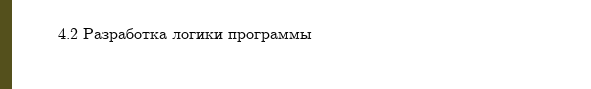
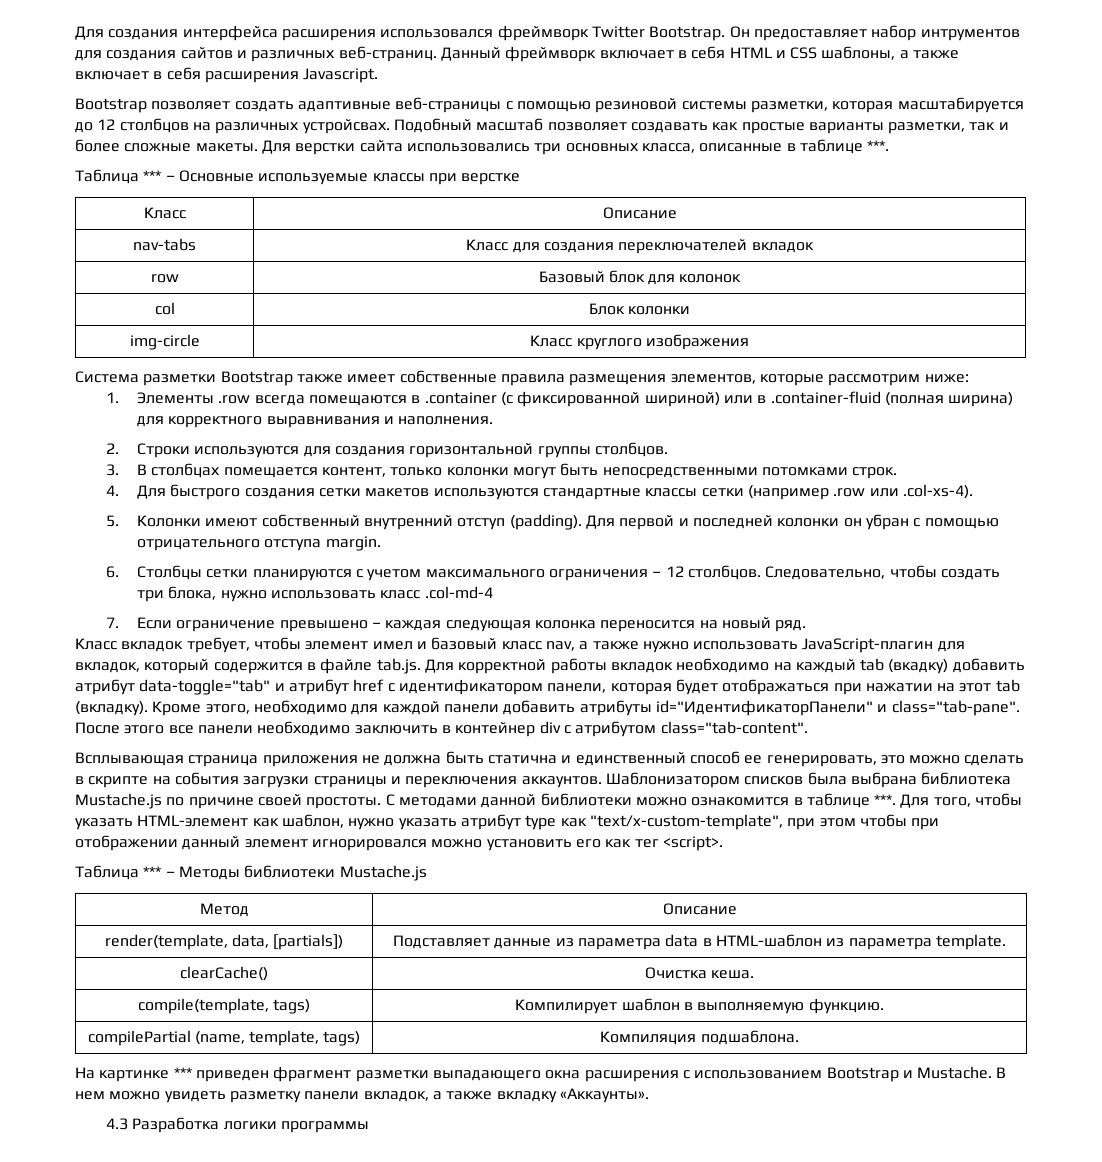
[58,28,79,39] 4.2 -> [75,25,1020,41] [75,46,960,62] [75,67,379,83] [75,97,1024,113] [75,118,1009,134] [75,139,890,155] [75,169,521,185] [143,207,186,219] [602,207,677,219] [133,238,196,251] [466,239,814,254] [150,274,179,283] [538,270,742,285] [154,302,175,315] [588,303,691,315] [129,334,200,350] [530,334,749,350] [75,370,969,386] [106,391,1014,407] [137,416,494,428] [106,442,669,458] [106,463,898,479] [106,484,973,500] [106,514,999,530] [137,536,381,551] [106,565,1000,581] [137,586,493,602] [106,617,807,632] [75,637,965,653] [75,658,1025,674] [75,679,1020,695] [75,700,1020,716] [75,721,808,737] [75,751,1025,767] [75,772,1012,788] [75,793,1023,809] [75,814,940,830] [75,835,723,851] [75,865,427,881] [199,903,249,917] [662,903,737,915] [104,934,344,950] [393,934,1006,950] [180,966,268,981] [644,967,755,979] [137,998,311,1014] [515,998,884,1014] [87,1030,361,1046] [600,1030,799,1045] [75,1066,1007,1082] [75,1088,649,1103] [106,1118,129,1130] Для создания интерфейса расширения использовался фреймворк Twitter Bootstrap. Он предоставляет набор интрументов для создания сайтов и различных веб-страниц. Данный фреймворк включает в себя HTML и CSS шаблоны, а также включает в себя расширения Javascript. // Bootstrap позволяет создать адаптивные веб-страницы с помощью резиновой системы разметки, которая масштабируется до 12 столбцов на различных устройсвах. Подобный масштаб позволяет создавать как простые варианты разметки, так и более сложные макеты. Для верстки сайта использовались три основных класса, описанные в таблице ***. // Таблица *** – Основные используемые классы при верстке // Класс | Описание // nav-tabs | Класс для создания переключателей вкладок // row | Базовый блок для колонок // col | Блок колонки // img-circle | Класс круглого изображения // Система разметки Bootstrap также имеет собственные правила размещения элементов, которые рассмотрим ниже: // 1. Элементы .row всегда помещаются в .container (с фиксированной шириной) или в .container-fluid (полная ширина) для корректного выравнивания и наполнения. // 2. Строки используются для создания горизонтальной группы столбцов. // 3. В столбцах помещается контент, только колонки могут быть непосредственными потомками строк. // 4. Для быстрого создания сетки макетов используются стандартные классы сетки (например .row или .col-xs-4). // 5. Колонки имеют собственный внутренний отступ (padding). Для первой и последней колонки он убран с помощью отрицательного отступа margin. // 6. Столбцы сетки планируются с учетом максимального ограничения – 12 столбцов. Следовательно, чтобы создать три блока, нужно использовать класс .col-md-4 // 7. Если ограничение превышено – каждая следующая колонка переносится на новый ряд. // Класс вкладок требует, чтобы элемент имел и базовый класс nav, а также нужно использовать JavaScript-плагин для вкладок, который содержится в файле tab.js. Для корректной работы вкладок необходимо на каждый tab (вкадку) добавить атрибут data-toggle="tab" и атрибут href с идентификатором панели, которая будет отображаться при нажатии на этот tab (вкладку). Кроме этого, необходимо для каждой панели добавить атрибуты id="ИдентификаторПанели" и class="tab-pane". После этого все панели необходимо заключить в контейнер div с атрибутом class="tab-content". // Всплывающая страница приложения не должна быть статична и единственный способ ее генерировать, это можно сделать в скрипте на события загрузки страницы и переключения аккаунтов. Шаблонизатором списков была выбрана библиотека Mustache.js по причине своей простоты. С методами данной библиотеки можно ознакомится в таблице ***. Для того, чтобы указать HTML-элемент как шаблон, нужно указать атрибут type как "text/x-custom-template", при этом чтобы при отображении данный элемент игнорировался можно установить его как тег <script>. // Таблица *** – Методы библиотеки Mustache.js // Метод | Описание // render(template, data, [partials]) | Подставляет данные из параметра data в HTML-шаблон из параметра templatе. // clearCache() | Очистка кеша. // compile(template, tags) | Компилирует шаблон в выполняемую функцию. // compilePartial (name, template, tags) | Компиляция подшаблона. // На картинке *** приведен фрагмент разметки выпадающего окна расширения с использованием Bootstrap и Mustache. В нем можно увидеть разметку панели вкладок, а также вкладку «Аккаунты». // 4.3

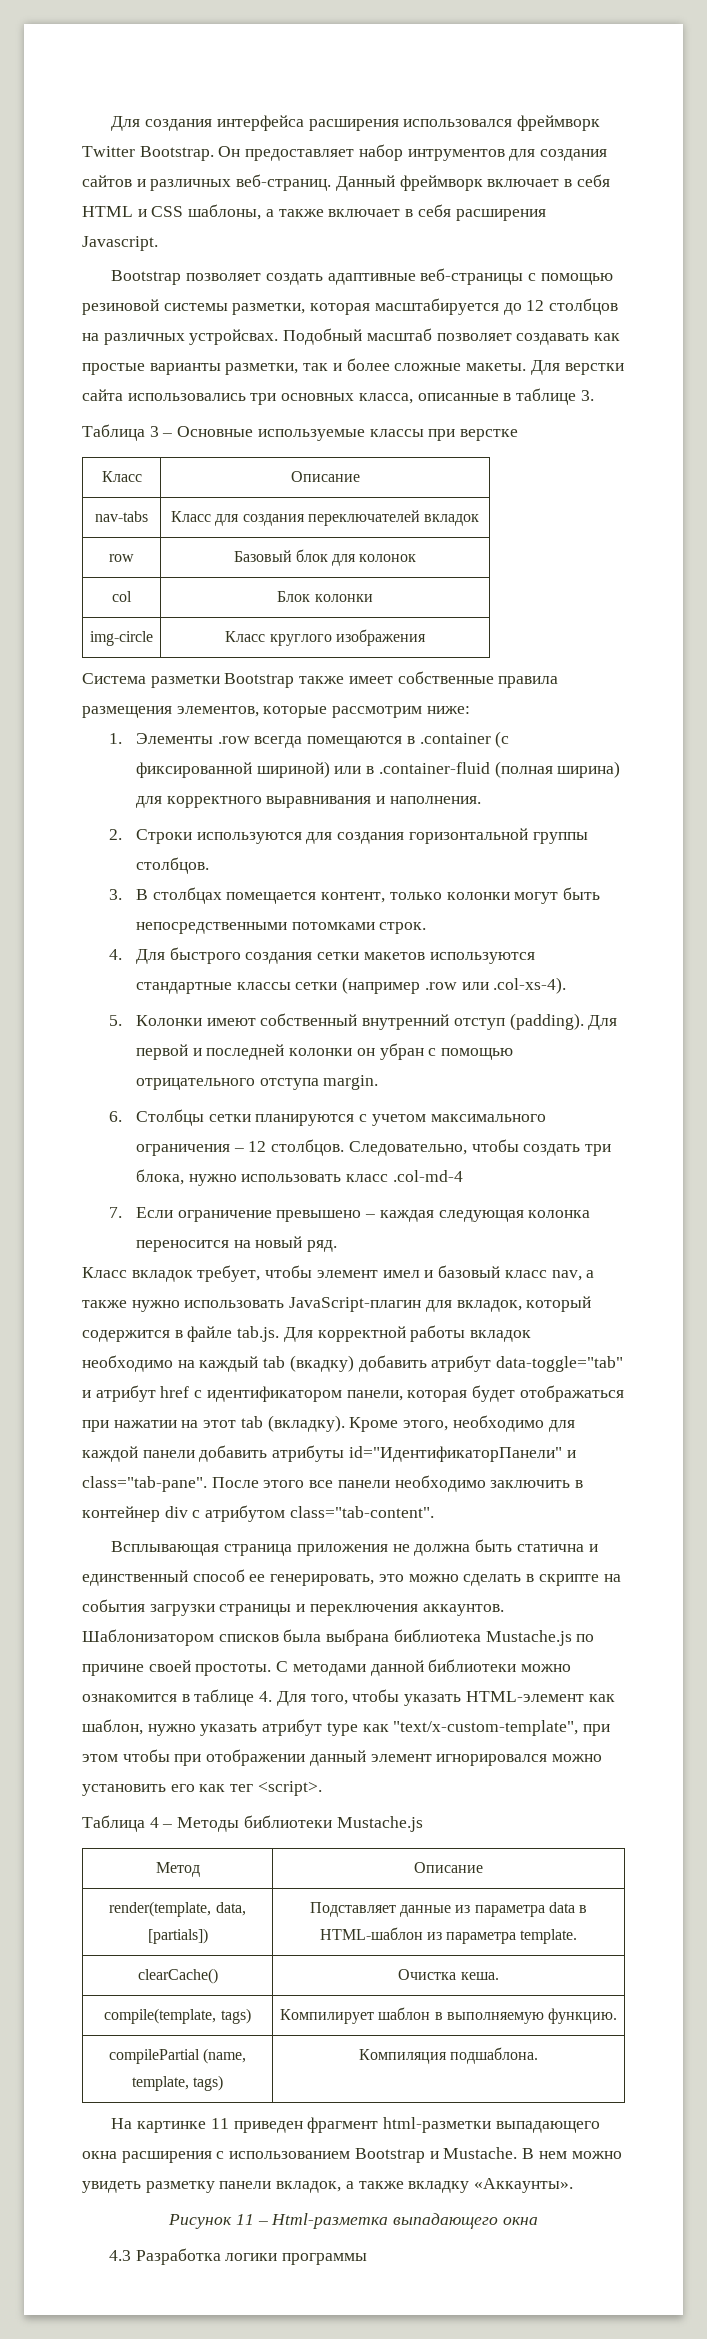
[867,140,890,151] [75,169,162,184] ***. // Таблица *** -> [580,390,594,401] [82,424,159,441] 3. // Таблица 3
[874,794,897,805] ***. -> [259,1691,273,1702] 4.
[143,866,162,877] *** -> [149,1817,159,1828] 4
[173,1067,192,1078] *** -> [210,2118,229,2129] 11
[355,1070,429,1082] разметки -> [383,2117,492,2133] html-разметки
(649, 1095) none -> [168,2213,538,2229] // Рисунок 11 – Html-разметка выпадающего окна

